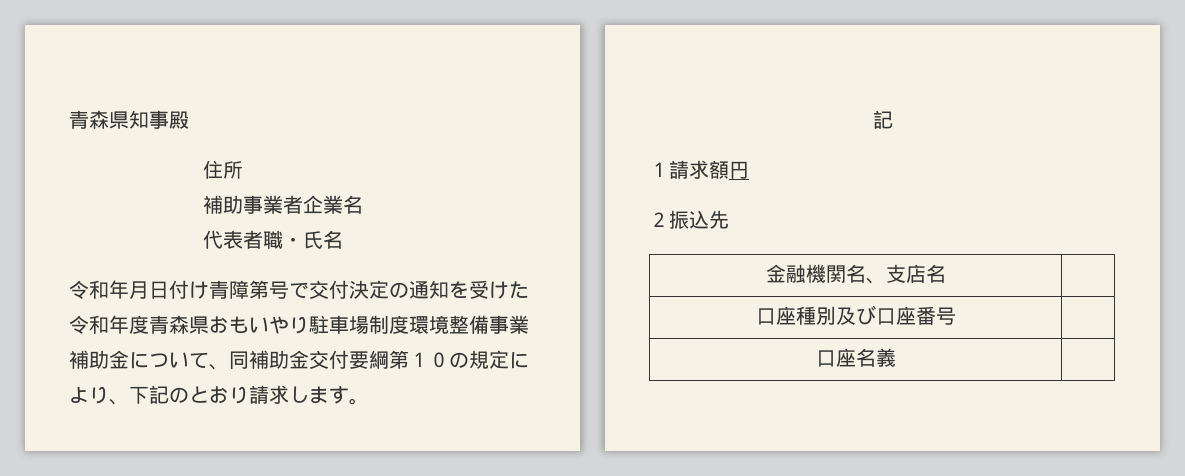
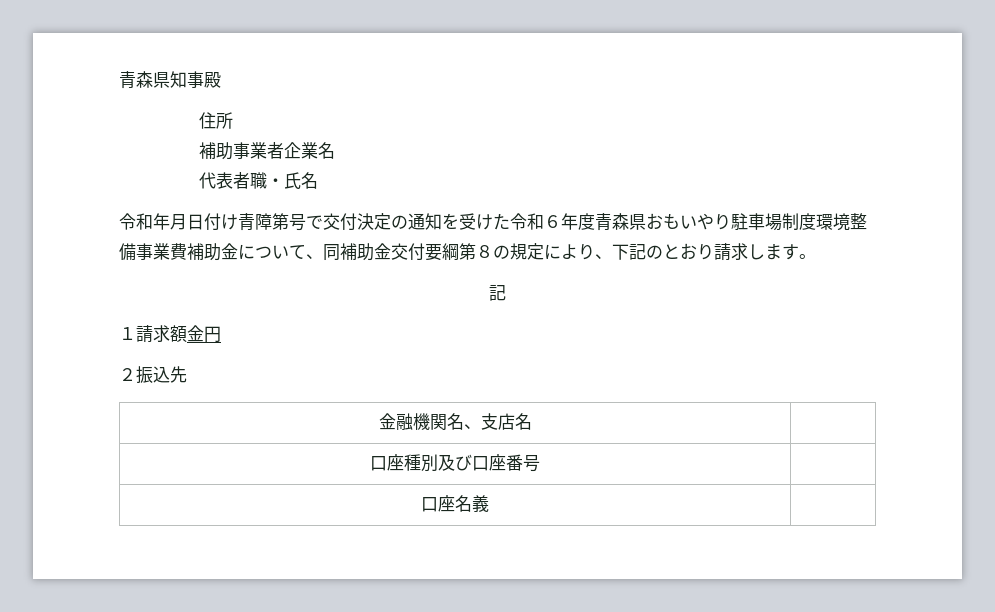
(109, 324) none -> [544,215,561,228] ６
(529, 324) none -> [170,243,187,260] 費
[409,352,449,368] １０ -> [476,245,493,258] ８
(729, 169) none -> [187,325,204,342] 金

